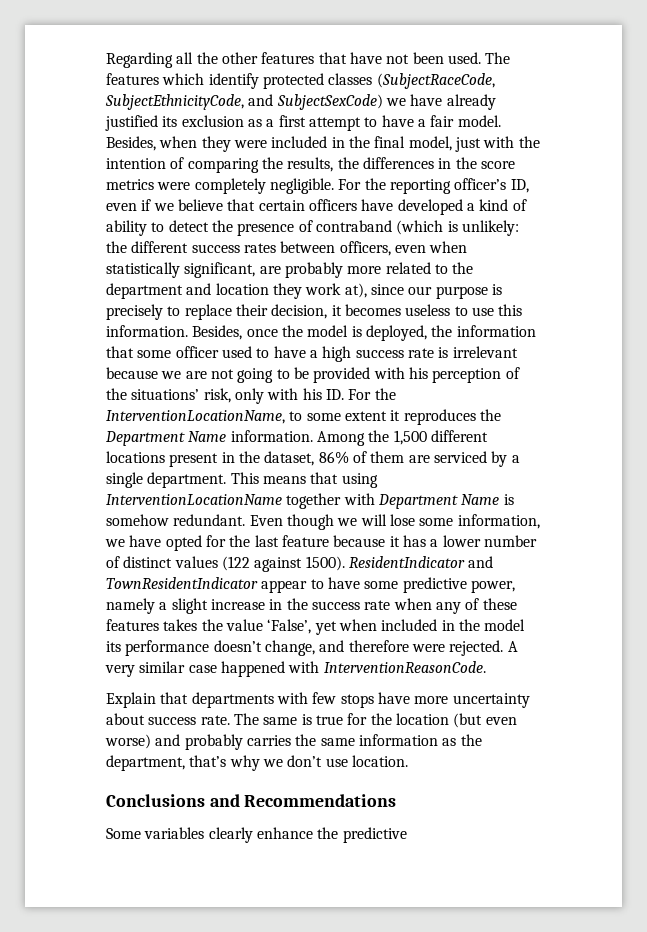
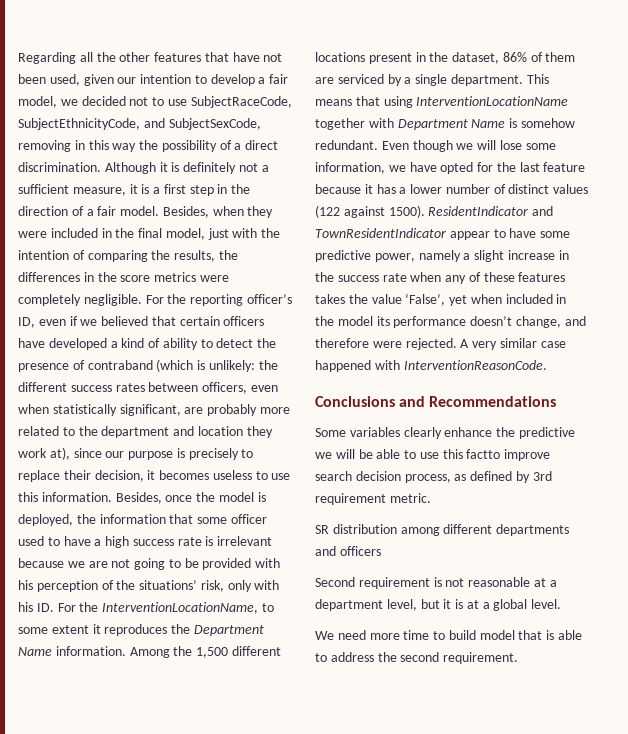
[447,52,511,64] [106,73,495,89] [105,94,496,110] [105,115,414,131] used. The features which identify protected classes (SubjectRaceCode, SubjectEthnicityCode, and SubjectSexCode) we have already justified its exclusion as a first attempt to have -> [49,74,289,86] [18,96,292,108] [18,118,261,130] [18,140,279,152] [18,162,269,174] [18,184,251,196] [18,206,84,216] used, given our intention to develop a fair model, we decided not to use SubjectRaceCode, SubjectEthnicityCode, and SubjectSexCode, removing in this way the possibility of a direct discrimination. Although it is definitely not a sufficient measure, it is a first step in the direction of
[177,199,223,211] believe -> [101,316,149,326] believed
[106,692,530,708] [106,713,517,728] [105,734,482,750] [106,755,408,771] // Explain that departments with few stops have more uncertainty about success rate. The same is true for the location (but even worse) and probably carries the same information as the department, that’s why we don’t use location. -> (547, 365) none
(407, 835) none -> [315,449,551,461] [315,471,552,483] [315,493,431,505] [315,524,570,536] [315,546,381,556] [315,577,557,589] [315,599,562,611] [315,630,583,640] [315,652,519,664] we will be able to use this factto improve search decision process, as defined by 3rd requirement metric. // SR distribution among different departments and officers // Second requirement is not reasonable at a department level, but it is at a global level. // We need more time to build model that is able to address the second requirement.

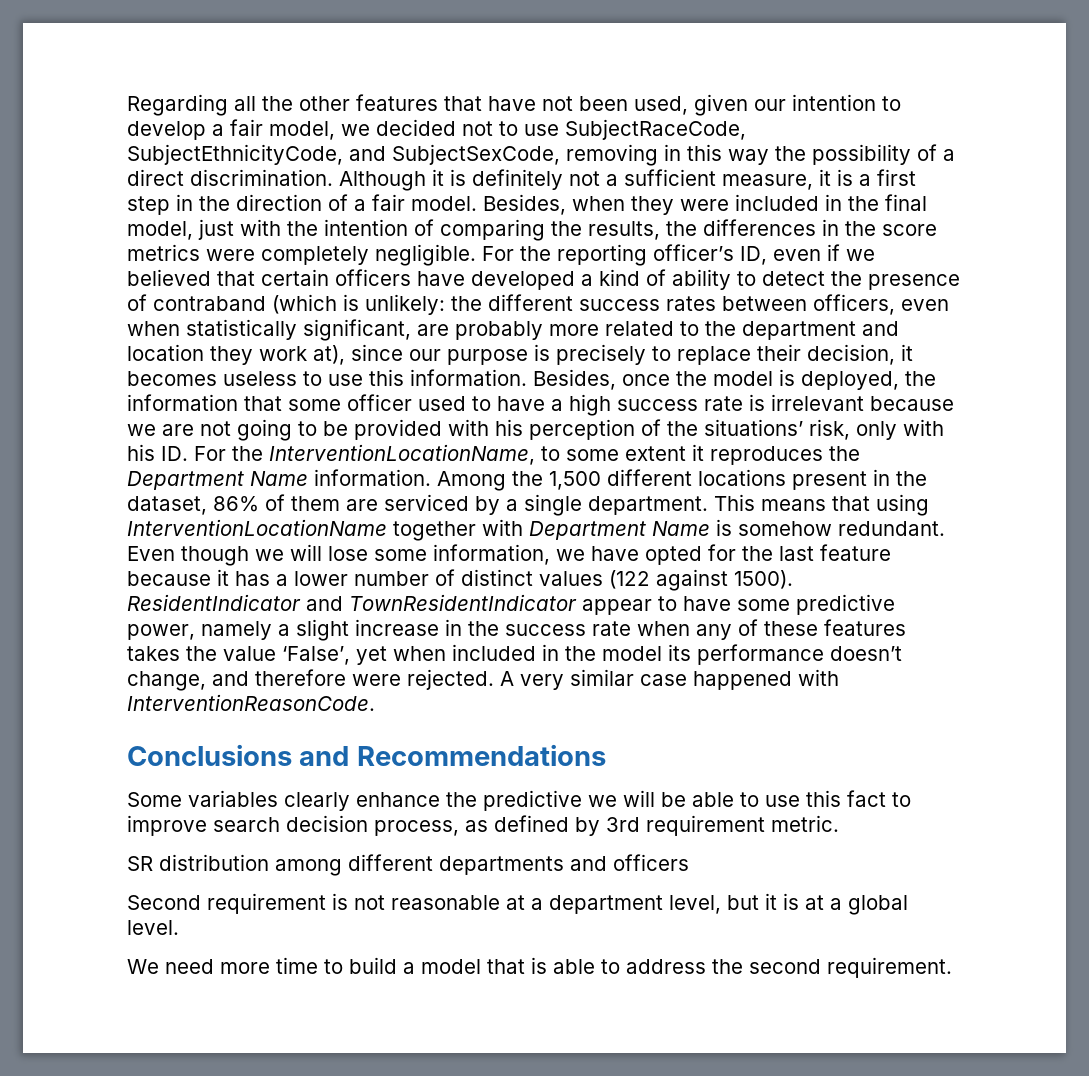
[466,449,501,459] factto -> [847,790,911,807] fact to
(476, 635) none -> [403,962,415,974] a

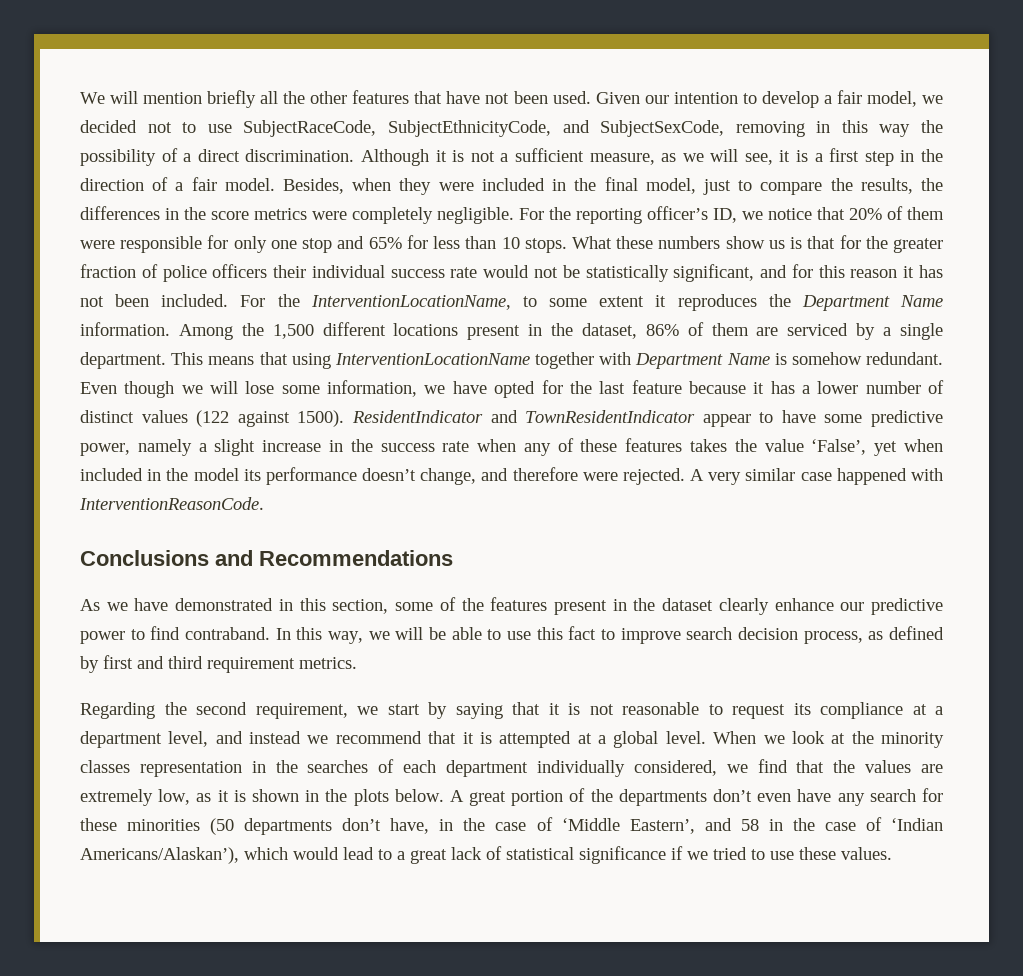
[127,94,228,116] Regarding -> [80,90,257,108] We will mention briefly
[634,94,748,116] used, given -> [552,91,640,104] used. Given
[472,169,563,190] definitely -> (465, 156) none
(813, 182) none -> [661,149,773,165] as we will see,
[240,219,545,241] with the intention of comparing -> [738,180,823,195] to compare
[773,244,875,261] [127,269,960,290] [127,294,949,315] [127,319,899,341] [127,344,913,365] [127,369,936,390] [127,394,954,416] [127,419,944,441] [127,444,188,461] even if we believed that certain officers have developed a kind of ability to detect the presence of contraband (which is unlikely: the different success rates between officers, even when statistically significant, are probably more related to the department and location they work at), since our purpose is precisely to replace their decision, it becomes useless to use this information. Besides, once the model is deployed, the information that some officer used to have a high success rate is irrelevant because we are not going to be provided with his perception of the situations’ risk, only with his ID. -> [742,206,944,220] [80,235,944,253] [80,264,944,282] [80,294,229,307] we notice that 20% of them were responsible for only one stop and 65% for less than 10 stops. What these numbers show us is that for the greater fraction of police officers their individual success rate would not be statistically significant, and for this reason it has not been included.
[127,790,582,811] Some variables clearly enhance the predictive -> [80,597,943,615] [80,626,363,644] As we have demonstrated in this section, some of the features present in the dataset clearly enhance our predictive power to find contraband. In this way,
[606,815,839,836] [127,854,689,876] [127,893,799,914] 3rd requirement metric. // SR distribution among different departments and officers // Second requirement is not reasonable at a department level, but it is -> [103,655,357,673] [80,702,943,719] [80,731,572,748] first and third requirement metrics. // Regarding the second requirement, we start by saying that it is not reasonable to request its compliance at a department level, and instead we recommend that it is attempted
[127,957,952,978] // We need more time to build a model that is able to address the second requirement. -> [713,731,944,748] [80,759,944,777] [80,788,943,806] [80,817,943,835] [80,846,892,864] When we look at the minority classes representation in the searches of each department individually considered, we find that the values are extremely low, as it is shown in the plots below. A great portion of the departments don’t even have any search for these minorities (50 departments don’t have, in the case of ‘Middle Eastern’, and 58 in the case of ‘Indian Americans/Alaskan’), which would lead to a great lack of statistical significance if we tried to use these values.

